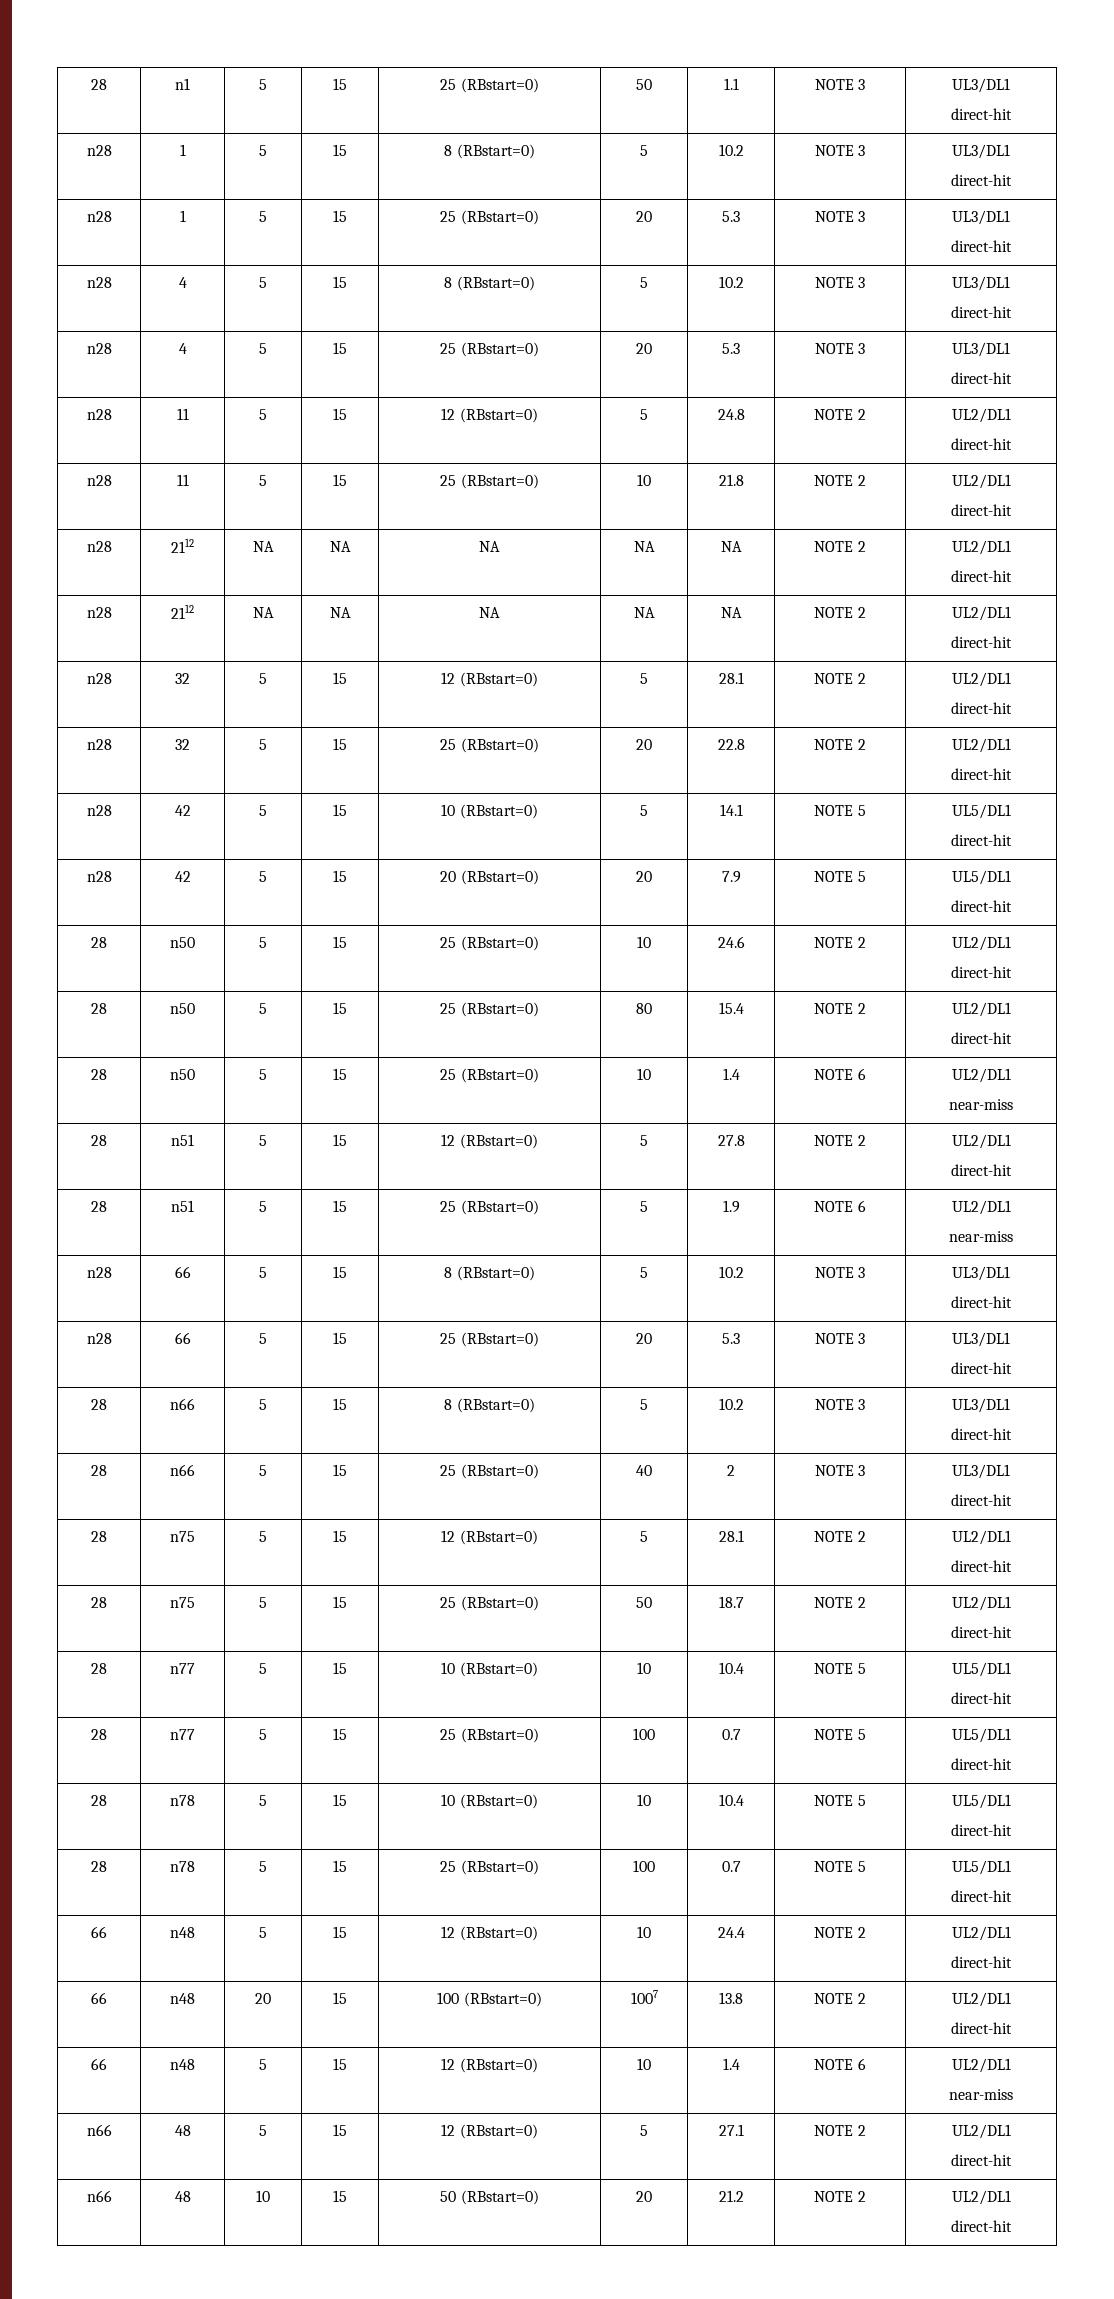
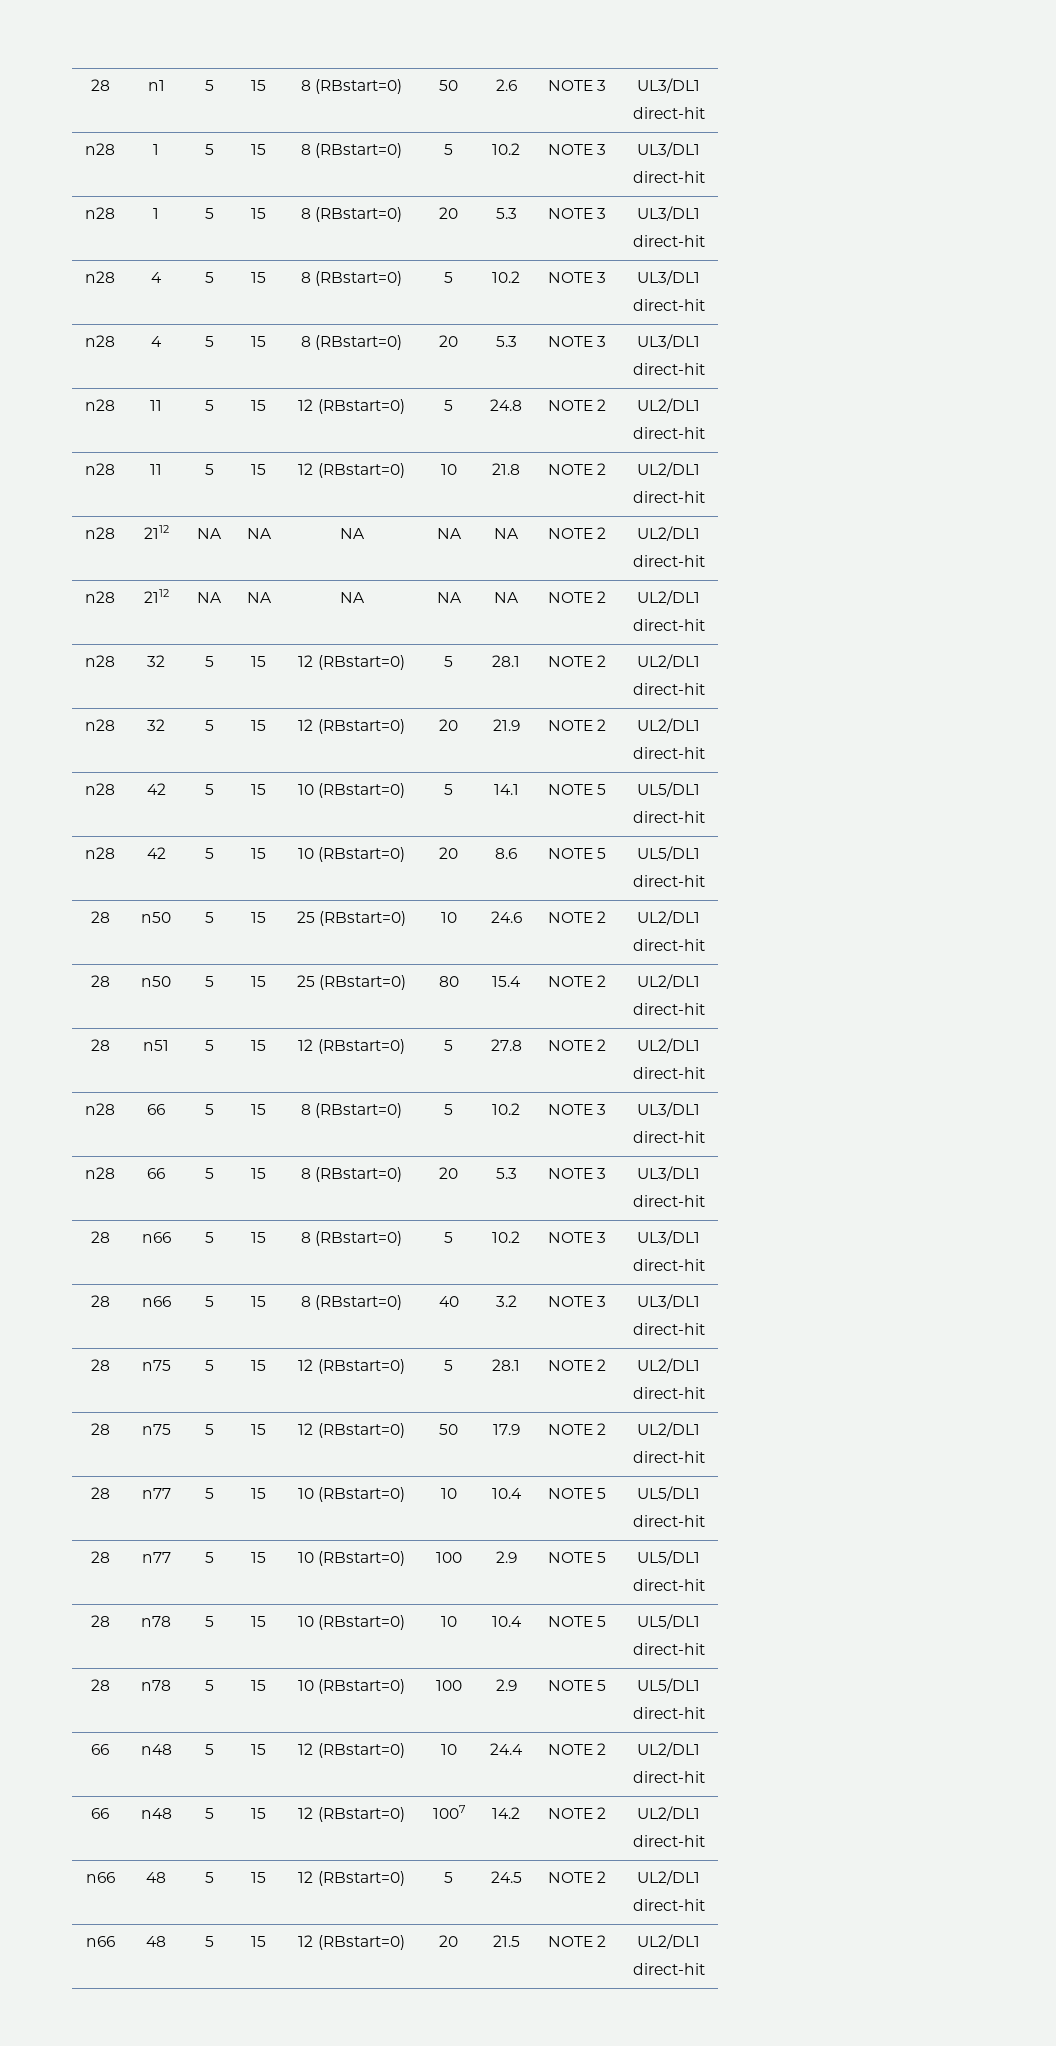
[440,78,539,93] [636,79,652,90] [723,78,739,90] 25 (RBstart=0) | 50 | 1.1 -> [300,79,403,94] [439,80,458,91] [495,79,517,91] 8 (RBstart=0) | 50 | 2.6
[440,211,457,222] 25 -> [300,208,311,219] 8
[440,343,457,354] 25 -> [300,336,311,347] 8
[440,475,457,486] 25 -> [298,463,314,475] 12
[440,738,539,753] [636,739,652,750] [717,739,745,750] 25 (RBstart=0) | 20 | 22.8 -> [298,719,405,734] [439,719,458,731] [492,719,520,731] 12 (RBstart=0) | 20 | 21.9
[440,870,539,885] [636,871,652,882] [721,871,741,883] 20 (RBstart=0) | 20 | 7.9 -> [297,847,406,862] [439,847,458,859] [495,848,517,859] 10 (RBstart=0) | 20 | 8.6
[91,1069,107,1080] [170,1069,195,1080] [259,1069,267,1080] [333,1068,347,1080] [440,1068,539,1083] [637,1068,651,1080] [722,1068,740,1080] [814,1068,866,1080] [951,1068,1011,1083] [949,1099,1013,1110] // 28 | n50 | 5 | 15 | 25 (RBstart=0) | 10 | 1.4 | NOTE 6 | UL2/DL1 // near-miss -> (705, 1009) none
[91,1201,107,1212] [171,1200,194,1212] [259,1201,267,1212] [333,1200,347,1212] [440,1200,539,1215] [640,1201,648,1212] [722,1200,740,1213] [814,1200,866,1212] [951,1200,1011,1215] [949,1231,1013,1242] // 28 | n51 | 5 | 15 | 25 (RBstart=0) | 5 | 1.9 | NOTE 6 | UL2/DL1 // near-miss -> (705, 1073) none
[440,1333,457,1344] 25 -> [300,1168,311,1179] 8
[440,1465,457,1476] 25 -> [300,1296,311,1307] 8
[727,1465,735,1476] 2 -> [495,1295,517,1307] 3.2
[440,1596,539,1611] [636,1597,652,1608] [718,1596,744,1608] 25 (RBstart=0) | 50 | 18.7 -> [298,1423,405,1438] [439,1424,458,1435] [492,1424,520,1435] 12 (RBstart=0) | 50 | 17.9
[440,1728,539,1743] [633,1728,655,1740] [721,1729,741,1740] 25 (RBstart=0) | 100 | 0.7 -> [297,1551,406,1566] [435,1552,462,1563] [495,1551,517,1563] 10 (RBstart=0) | 100 | 2.9
[440,1860,539,1875] [633,1860,655,1872] [721,1861,741,1872] 25 (RBstart=0) | 100 | 0.7 -> [297,1679,406,1694] [435,1680,462,1691] [495,1679,517,1691] 10 (RBstart=0) | 100 | 2.9
[255,1993,271,2004] [333,1992,347,2004] [437,1992,460,2004] 20 | 15 | 100 -> [204,1808,214,1819] [251,1808,266,1819] [298,1807,314,1819] 5 | 15 | 12
[719,1992,743,2004] [814,1993,866,2004] [951,1992,1011,2007] [951,2022,1012,2034] [91,2058,107,2070] [170,2059,195,2070] [259,2059,267,2070] [333,2058,347,2070] [441,2058,538,2073] [637,2058,651,2070] [722,2058,740,2070] [814,2058,866,2070] [951,2058,1011,2073] [949,2089,1013,2100] 13.8 | NOTE 2 | UL2/DL1 // direct-hit // 66 | n48 | 5 | 15 | 12 (RBstart=0) | 10 | 1.4 | NOTE 6 | UL2/DL1 // near-miss -> [492,1807,520,1819] [547,1807,607,1819] [637,1806,700,1821] [632,1835,705,1847] 14.2 | NOTE 2 | UL2/DL1 // direct-hit
[718,2124,744,2136] [814,2125,866,2136] [951,2124,1011,2139] [951,2154,1012,2166] [86,2190,112,2202] [174,2191,191,2202] [256,2190,270,2202] [333,2190,347,2202] [440,2190,539,2205] [636,2191,652,2202] [718,2190,744,2202] 27.1 | NOTE 2 | UL2/DL1 // direct-hit // n66 | 48 | 10 | 15 | 50 (RBstart=0) | 20 | 21.2 -> [490,1871,522,1883] [547,1871,607,1883] [637,1870,700,1885] [632,1899,705,1911] [85,1936,115,1947] [146,1936,166,1947] [204,1936,214,1947] [251,1936,266,1947] [298,1935,405,1950] [439,1935,458,1947] [492,1935,520,1947] 24.5 | NOTE 2 | UL2/DL1 // direct-hit // n66 | 48 | 5 | 15 | 12 (RBstart=0) | 20 | 21.5

